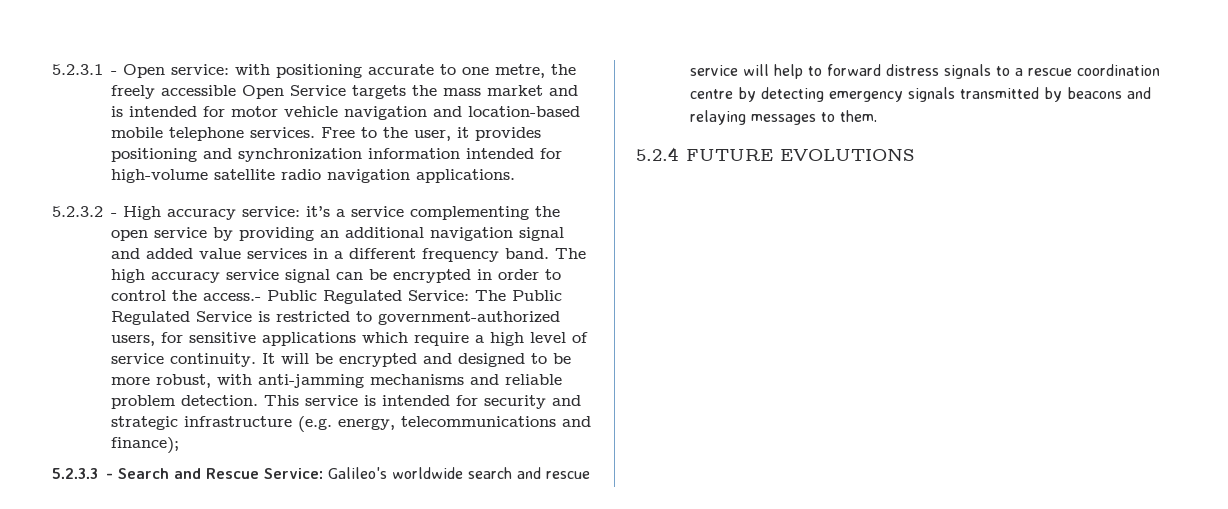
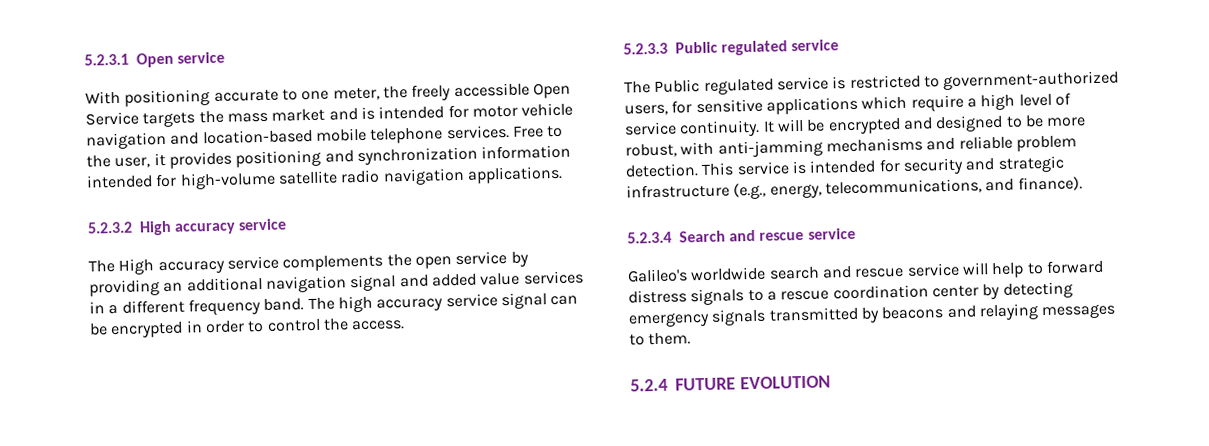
[111,64,270,78] - Open service: with -> [136,51,226,68] [85,90,121,105] Open service // With
[495,64,545,78] metre, -> [332,87,380,101] meter,
[111,206,529,220] - High accuracy service: it’s a service complementing -> [139,218,288,236] [88,254,384,275] High accuracy service // The High accuracy service complements
[203,290,562,304] [111,311,252,325] access.- Public Regulated Service: The Public Regulated Service -> [351,320,406,331] [623,39,840,56] [624,76,829,95] access. // 5.2.3.3 Public regulated service // The Public regulated service
[298,416,591,432] [111,437,179,454] [52,468,323,479] (e.g. energy, telecommunications and finance); // 5.2.3.3 - Search and Rescue Service: -> [733,176,1083,200] [627,227,856,244] (e.g., energy, telecommunications, and finance). // 5.2.3.4 Search and rescue service //
[690,89,733,99] centre -> [931,285,979,298] center
[780,148,915,161] EVOLUTIONS -> [739,375,831,390] EVOLUTION

